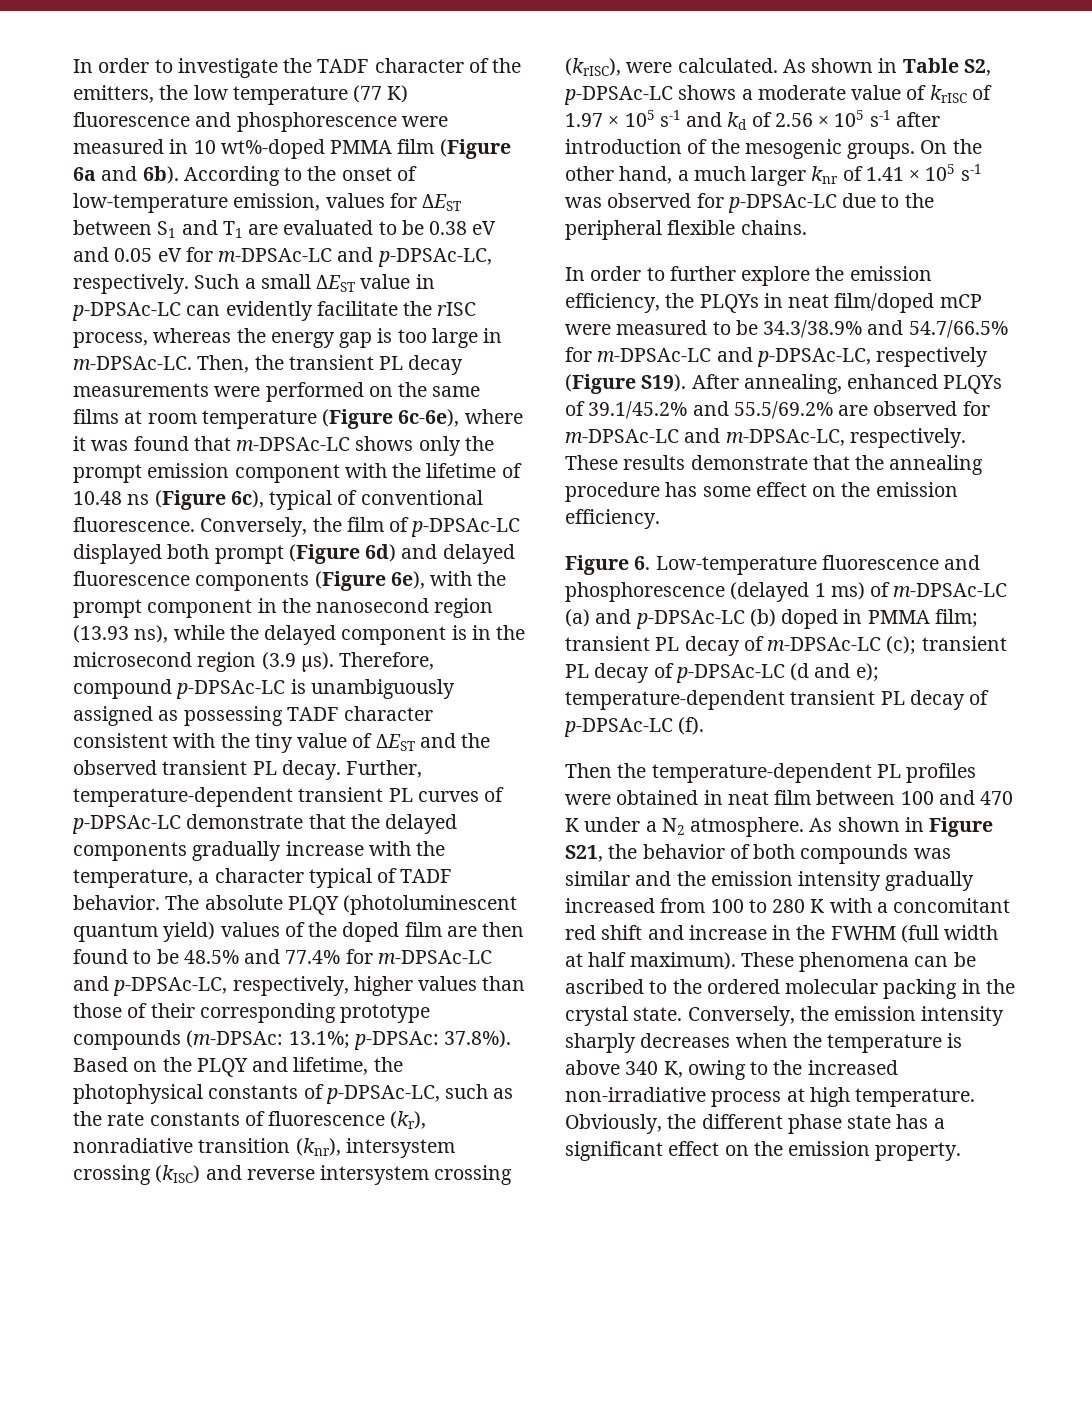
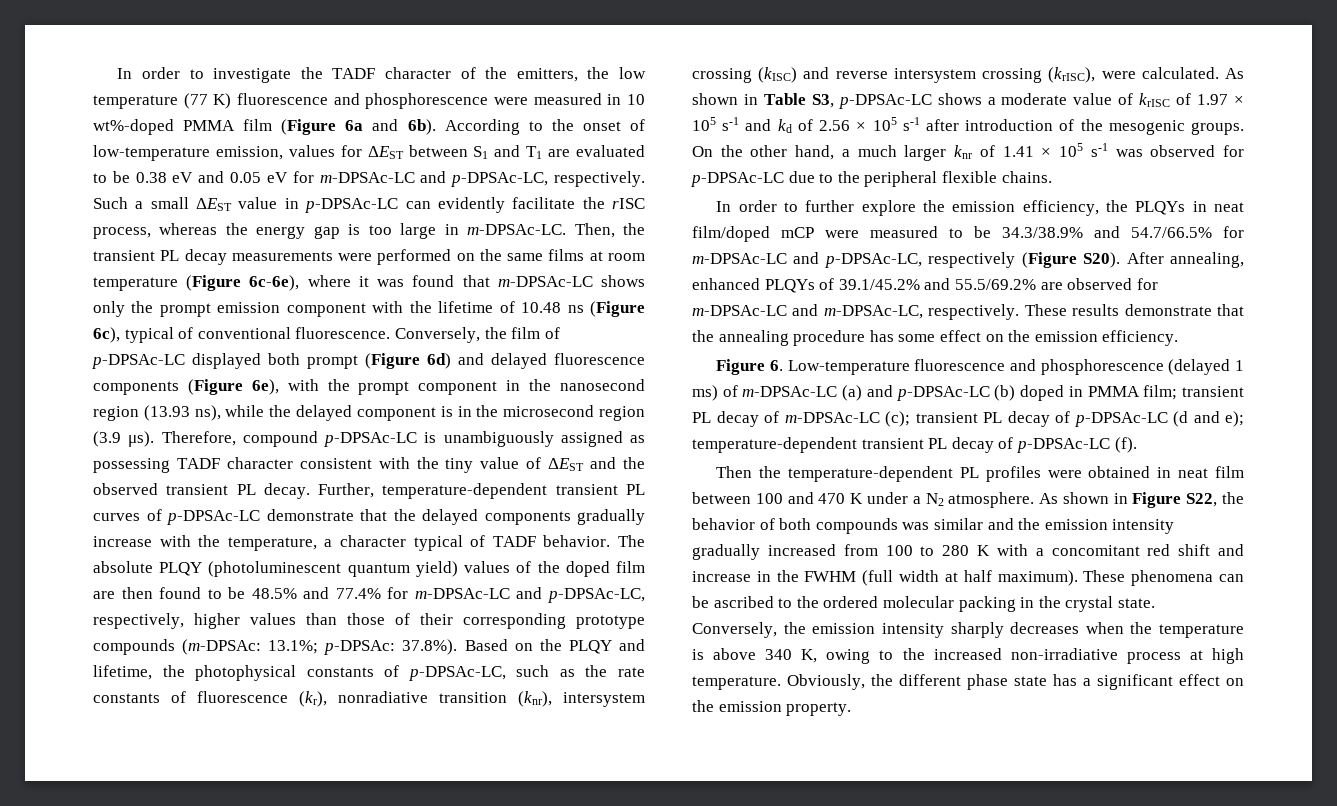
[963,59,991,76] S2, -> [811,94,834,108] S3,
[641,374,687,392] S19). -> [1083,252,1121,268] S20).
[565,845,603,862] S21, -> [1186,493,1218,507] S22,

